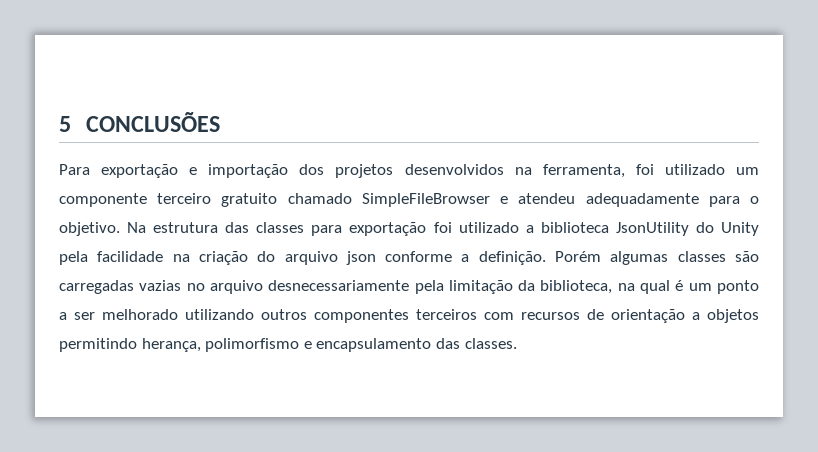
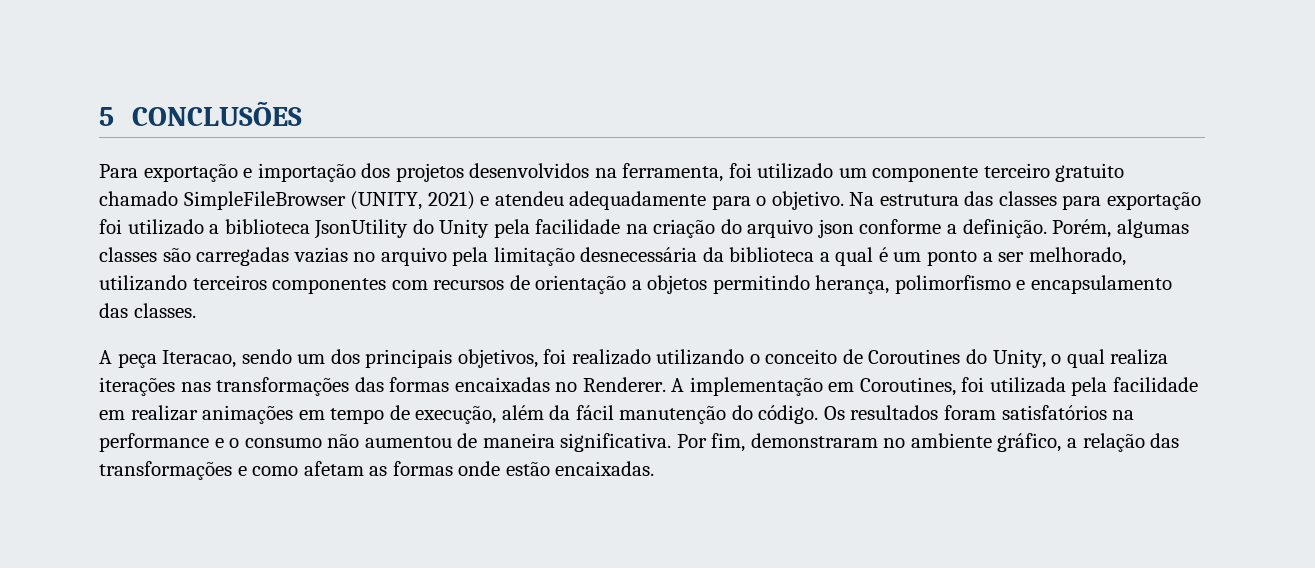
(490, 200) none -> [350,191,475,210] (UNITY, 2021)
[555,251,602,262] Porém -> [1052,219,1112,238] Porém,
[268,280,410,291] desnecessariamente -> (447, 256) none
[518,280,635,294] da biblioteca, na -> [580,247,830,262] desnecessária da biblioteca a
[102,309,477,323] melhorado utilizando outros componentes terceiros -> [1028,247,1126,266] [99,275,387,294] melhorado, utilizando terceiros componentes
(517, 343) none -> [99,349,1169,368] [99,377,1199,396] [99,405,1135,424] [99,433,1180,452] [99,461,655,480] // A peça Iteracao, sendo um dos principais objetivos, foi realizado utilizando o conceito de Coroutines do Unity, o qual realiza iterações nas transformações das formas encaixadas no Renderer. A implementação em Coroutines, foi utilizada pela facilidade em realizar animações em tempo de execução, além da fácil manutenção do código. Os resultados foram satisfatórios na performance e o consumo não aumentou de maneira significativa. Por fim, demonstraram no ambiente gráfico, a relação das transformações e como afetam as formas onde estão encaixadas.

